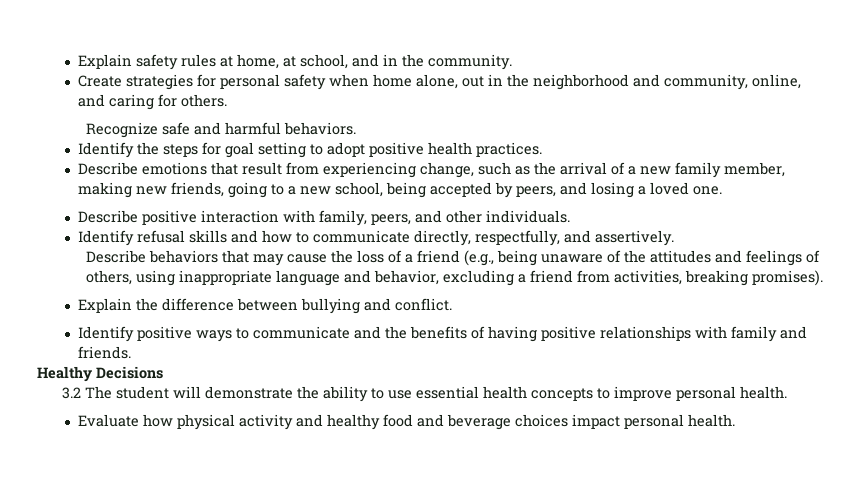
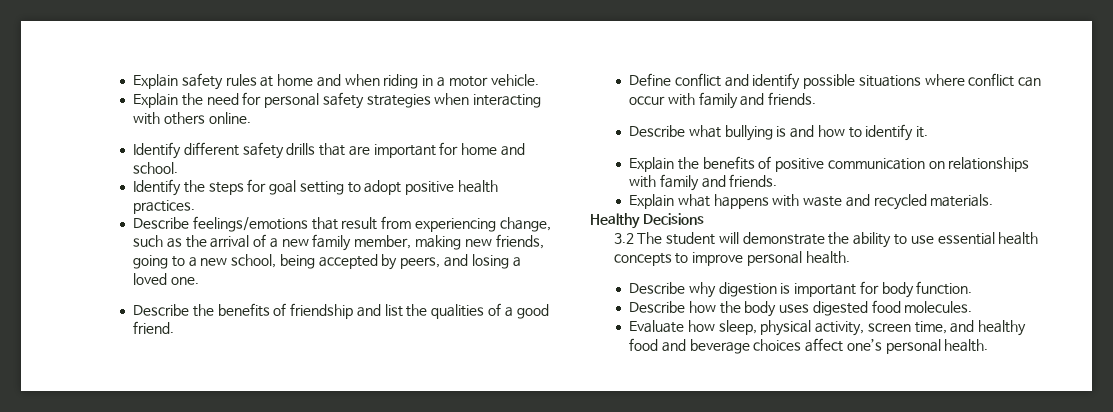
[236,54,512,70] [77,74,801,90] [77,94,227,110] [86,122,357,138] home, at school, and in the community. // Create strategies for personal safety when home alone, out in the neighborhood and community, online, and caring for others. // Recognize safe and harmful behaviors. -> [277,74,539,89] [132,92,542,109] [132,112,251,125] [132,142,525,159] [132,162,178,174] home and when riding in a motor vehicle. // Explain the need for personal safety strategies when interacting with others online. // Identify different safety drills that are important for home and school.
[141,162,207,175] emotions -> [192,216,308,232] feelings/emotions
[141,210,570,226] [77,230,674,246] [86,250,821,266] [86,270,824,286] [77,298,452,314] [77,326,596,342] positive interaction with family, peers, and other individuals. // Identify refusal skills and how to communicate directly, respectfully, and assertively. // Describe behaviors that may cause the loss of a friend (e.g., being unaware of the attitudes and feelings of others, using inappropriate language and behavior, excluding a friend from activities, breaking promises). // Explain the difference between bullying and conflict. // Identify positive ways to communicate and the benefits of having positive -> [192,303,549,319] [132,321,174,334] [628,73,1042,90] [628,92,817,109] [628,124,929,141] [628,156,945,172] the benefits of friendship and list the qualities of a good friend. // Define conflict and identify possible situations where conflict can occur with family and friends. // Describe what bullying is and how to identify it. // Explain the benefits of positive communication on
(131, 352) none -> [628,194,994,210] // Explain what happens with waste and recycled materials.
[77,414,293,430] Evaluate how physical activity -> [628,281,973,298] [628,300,973,317] [628,320,947,336] Describe why digestion is important for body function. // Describe how the body uses digested food molecules. // Evaluate how sleep, physical activity, screen time,
[571,414,620,429] impact -> [805,338,882,352] affect one’s

